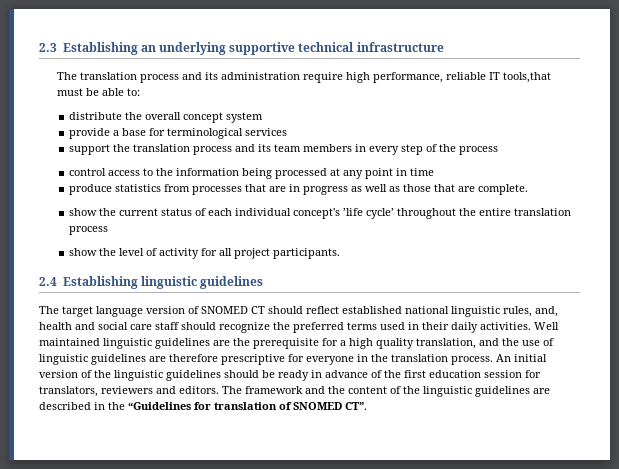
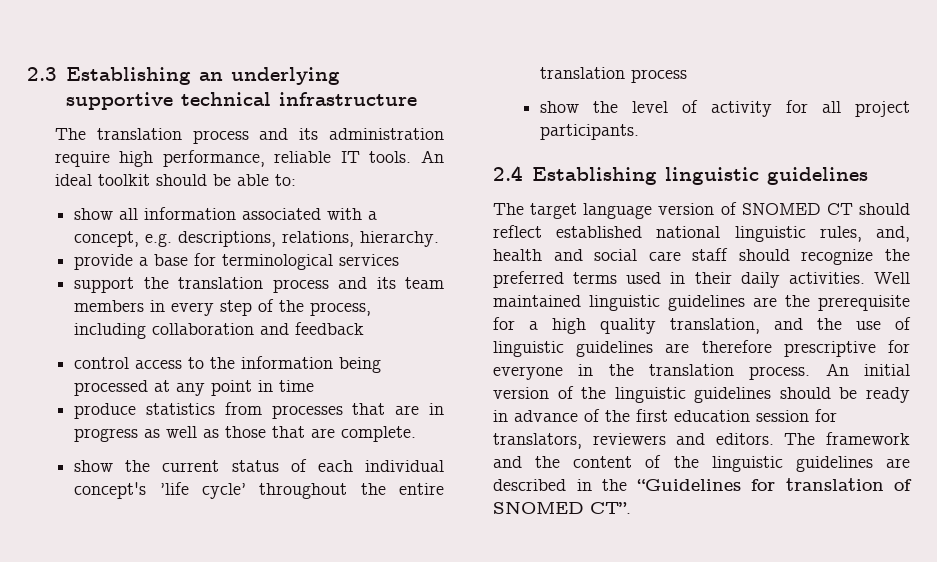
[503,72,552,83] [57,88,141,96] [69,112,264,123] tools,that must be able to: // distribute the overall concept system -> [369,150,444,163] [54,174,296,186] [74,207,378,220] [74,231,440,247] tools. An ideal toolkit should be able to: // show all information associated with a concept, e.g. descriptions, relations, hierarchy.
[459,146,499,155] process -> [310,302,372,316] [74,322,365,339] process, including collaboration and feedback

